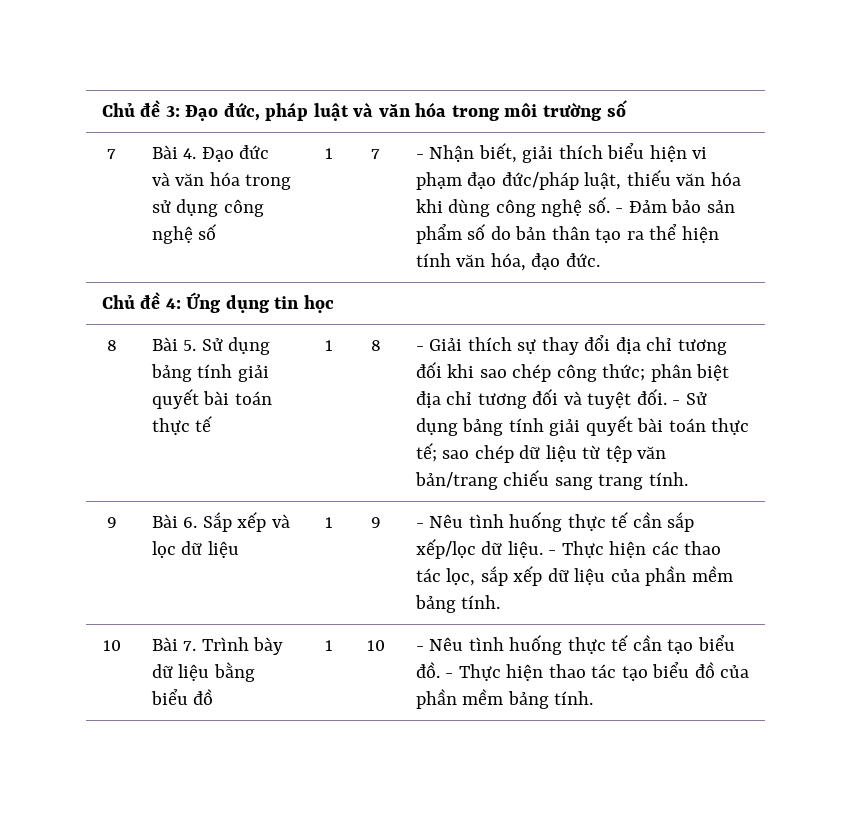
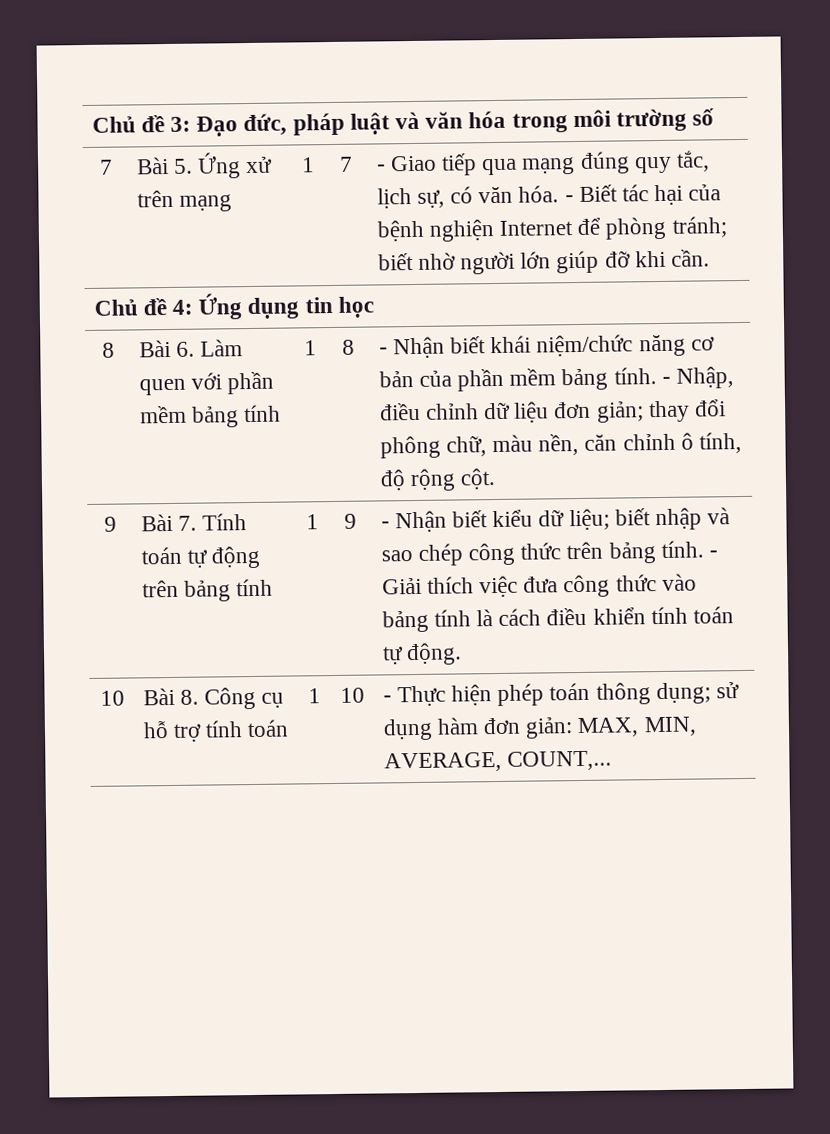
[183,145,270,162] [151,172,292,190] [151,199,264,217] [151,224,218,244] [325,148,333,159] [371,149,380,159] [415,143,708,163] [415,170,741,190] [415,197,735,217] [415,224,719,244] [415,253,600,271] 4. Đạo đức và văn hóa trong sử dụng công nghệ số | 1 | 7 | - Nhận biết, giải thích biểu hiện vi phạm đạo đức/pháp luật, thiếu văn hóa khi dùng công nghệ số. - Đảm bảo sản phẩm số do bản thân tạo ra thể hiện tính văn hóa, đạo đức. -> [172,152,274,179] [136,189,232,212] [300,157,315,173] [338,156,353,172] [376,150,711,176] [376,184,722,209] [376,216,727,242] [377,249,711,275] 5. Ứng xử trên mạng | 1 | 7 | - Giao tiếp qua mạng đúng quy tắc, lịch sự, có văn hóa. - Biết tác hại của bệnh nghiện Internet để phòng tránh; biết nhờ người lớn giúp đỡ khi cần.
[183,337,271,355] [150,364,269,382] [151,389,272,409] [151,416,213,435] [325,340,333,351] [370,340,381,351] [415,335,727,355] [415,362,730,382] [415,389,707,409] [415,416,750,436] [415,443,667,463] [414,470,688,490] [106,517,117,528] [151,512,290,532] [151,541,239,558] [325,517,333,528] [370,517,381,528] [415,512,695,532] [415,539,722,559] [415,566,733,586] [414,595,501,613] [102,640,121,651] [151,637,284,655] [151,662,255,682] [150,689,214,705] [325,640,333,651] [366,640,385,651] [415,635,735,655] [415,662,750,681] [415,689,594,709] 5. Sử dụng bảng tính giải quyết bài toán thực tế | 1 | 8 | - Giải thích sự thay đổi địa chỉ tương đối khi sao chép công thức; phân biệt địa chỉ tương đối và tuyệt đối. - Sử dụng bảng tính giải quyết bài toán thực tế; sao chép dữ liệu từ tệp văn bản/trang chiếu sang trang tính. // 9 | Bài 6. Sắp xếp và lọc dữ liệu | 1 | 9 | - Nêu tình huống thực tế cần sắp xếp/lọc dữ liệu. - Thực hiện các thao tác lọc, sắp xếp dữ liệu của phần mềm bảng tính. // 10 | Bài 7. Trình bày dữ liệu bằng biểu đồ | 1 | 10 | - Nêu tình huống thực tế cần tạo biểu đồ. - Thực hiện thao tác tạo biểu đồ của phần mềm bảng tính. -> [175,339,243,357] [138,371,274,396] [139,404,281,428] [303,340,317,356] [341,339,355,355] [378,334,715,359] [378,366,735,392] [378,399,727,423] [379,431,743,459] [379,468,496,492] [103,516,117,532] [140,513,247,532] [140,545,260,569] [141,578,273,602] [305,514,319,530] [343,513,357,529] [380,507,731,533] [380,540,719,566] [381,573,697,598] [381,606,735,633] [381,642,462,666] [99,690,125,706] [142,686,285,710] [142,719,290,742] [307,688,321,704] [339,687,365,703] [382,682,741,707] [382,716,697,741] [383,750,612,773] 6. Làm quen với phần mềm bảng tính | 1 | 8 | - Nhận biết khái niệm/chức năng cơ bản của phần mềm bảng tính. - Nhập, điều chỉnh dữ liệu đơn giản; thay đổi phông chữ, màu nền, căn chỉnh ô tính, độ rộng cột. // 9 | Bài 7. Tính toán tự động trên bảng tính | 1 | 9 | - Nhận biết kiểu dữ liệu; biết nhập và sao chép công thức trên bảng tính. - Giải thích việc đưa công thức vào bảng tính là cách điều khiển tính toán tự động. // 10 | Bài 8. Công cụ hỗ trợ tính toán | 1 | 10 | - Thực hiện phép toán thông dụng; sử dụng hàm đơn giản: MAX, MIN, AVERAGE, COUNT,...

